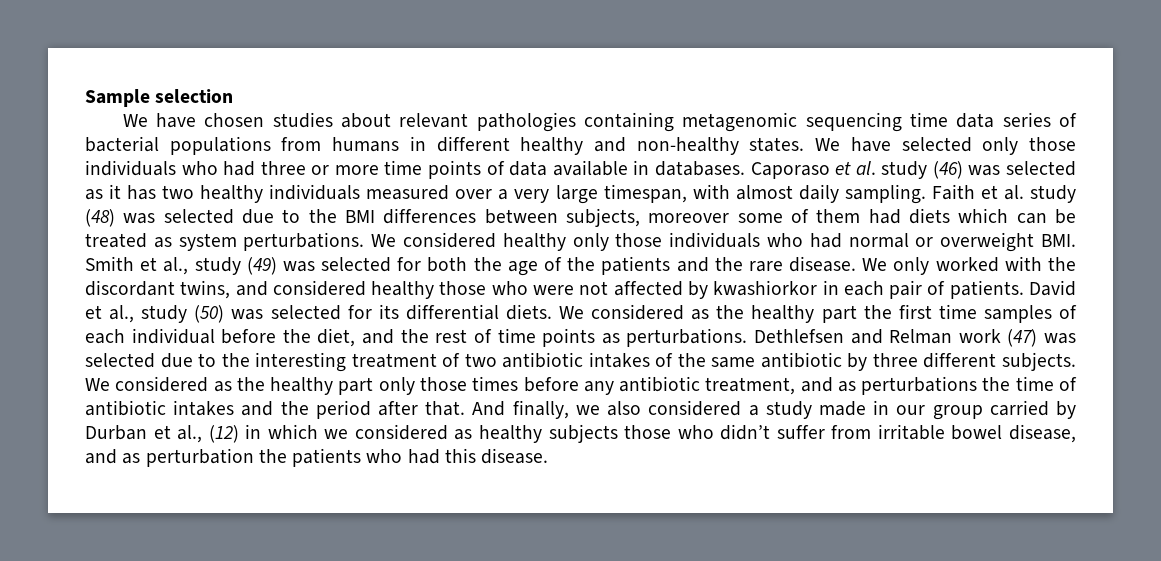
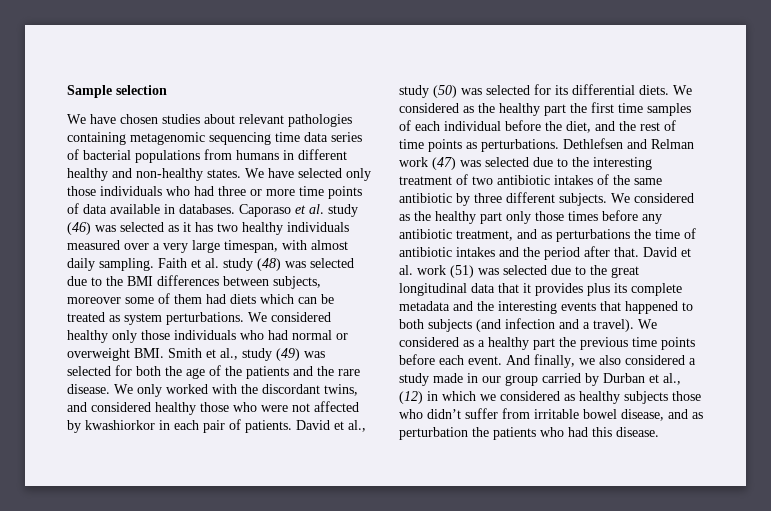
(466, 408) none -> [643,247,691,257] [399,265,639,278] [399,283,682,296] [399,301,693,314] [399,318,657,332] [399,337,695,350] [399,354,502,365] David et al. work (51) was selected due to the great longitudinal data that it provides plus its complete metadata and the interesting events that happened to both subjects (and infection and a travel). We considered as a healthy part the previous time points before each event.

